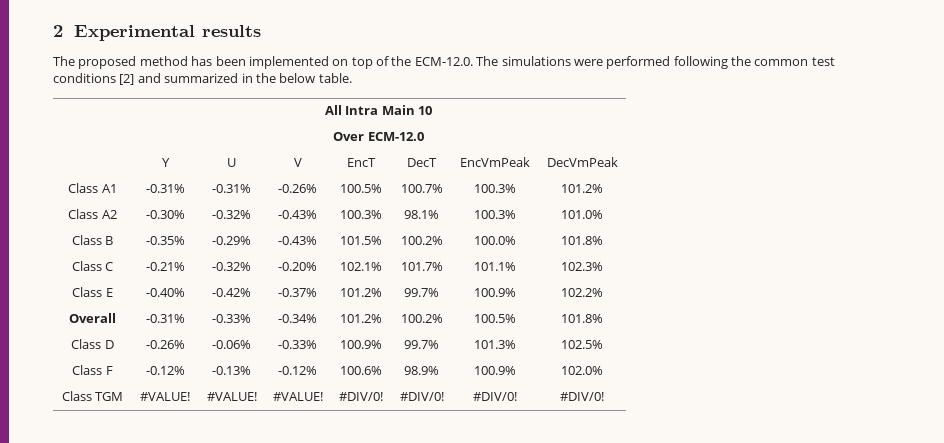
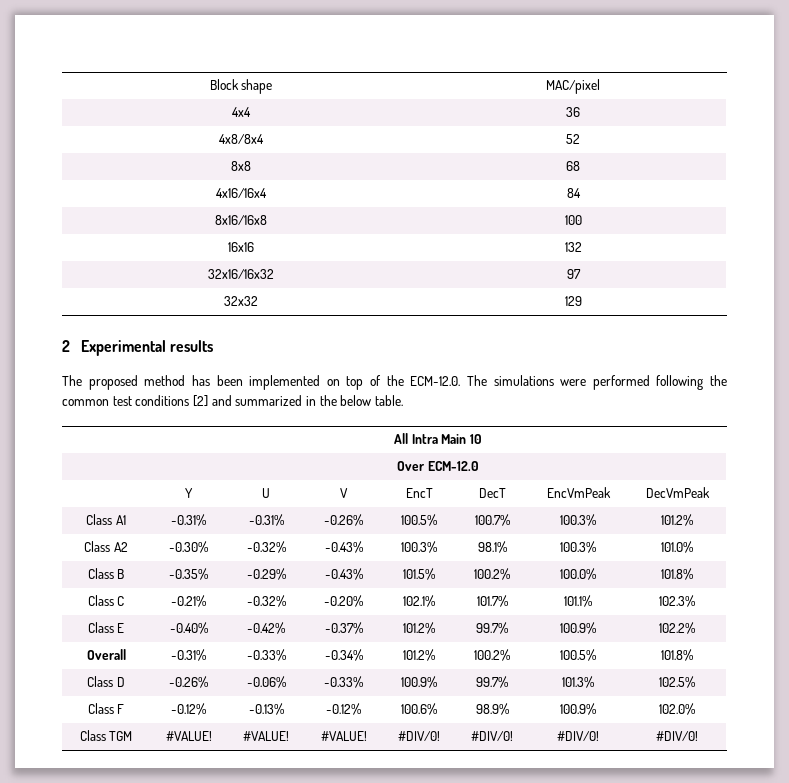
(53, 31) none -> [209,79,273,94] [546,79,600,94] [232,107,251,117] [566,107,580,117] [219,134,264,144] [566,134,580,144] [231,161,251,171] [566,161,580,171] [216,188,267,198] [566,188,581,198] [215,215,267,225] [564,215,582,225] [228,242,254,252] [564,242,582,252] [208,269,274,279] [566,269,581,279] [224,296,258,306] [564,296,582,306] Block shape | MAC/pixel // 4x4 | 36 // 4x8/8x4 | 52 // 8x8 | 68 // 4x16/16x4 | 84 // 8x16/16x8 | 100 // 16x16 | 132 // 32x16/16x32 | 97 // 32x32 | 129 //

